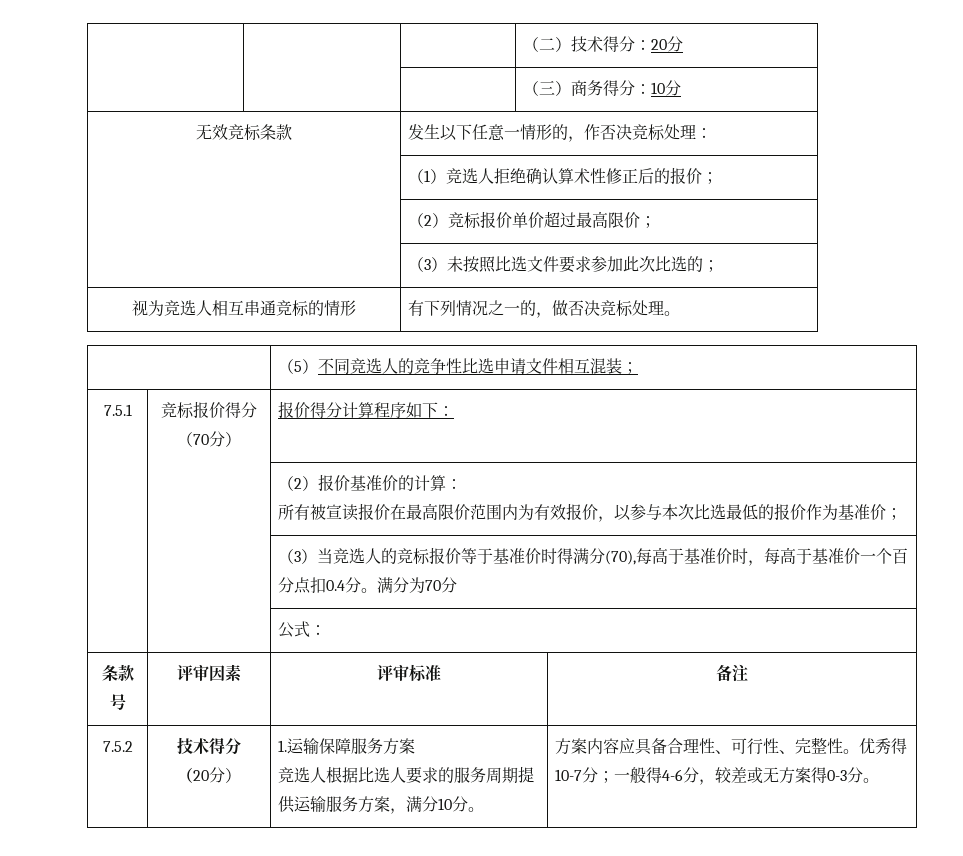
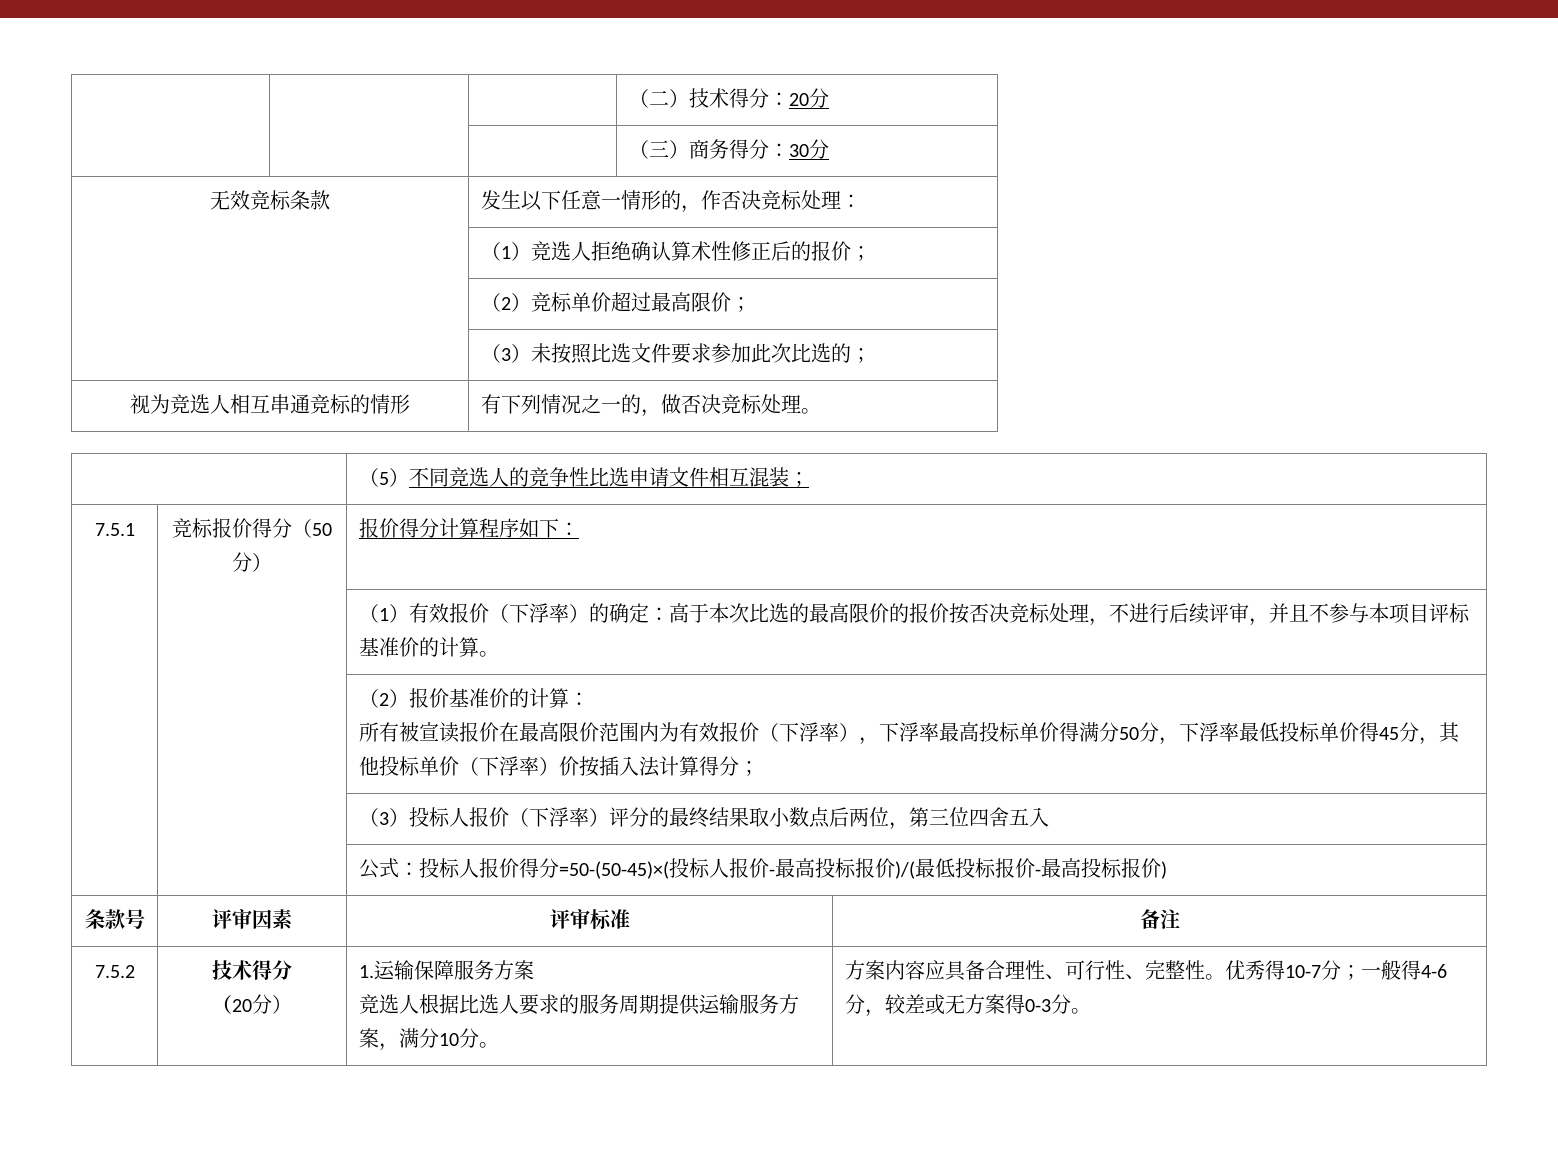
[650,82,665,94] 10 -> [788,144,809,157] 30
[479,211,512,228] 报价 -> (572, 302) none
[193,434,209,445] 70 -> [312,523,332,536] 50
(454, 411) none -> [358,603,1470,626] [358,637,499,657] // | | （1）有效报价（下浮率）的确定：高于本次比选的最高限价的报价按否决竞标处理，不进行后续评审，并且不参与本项目评标基准价的计算。
[597,503,902,522] [277,547,908,566] [277,577,457,594] [277,621,326,638] ，以参与本次比选最低的报价作为基准价； // | | （3）当竞选人的竞标报价等于基准价时得满分(70),每高于基准价时，每高于基准价一个百分点扣0.4分。满分为70分 // | | 公式： -> [758,722,1460,745] [358,756,759,777] [358,807,1049,830] [358,858,1167,879] （下浮率），下浮率最高投标单价得满分50分，下浮率最低投标单价得45分，其他投标单价（下浮率）价按插入法计算得分； // | | （3）投标人报价（下浮率）评分的最终结果取小数点后两位，第三位四舍五入 // | | 公式：投标人报价得分=50-(50-45)×(投标人报价-最高投标报价)/(最低投标报价-最高投标报价)

